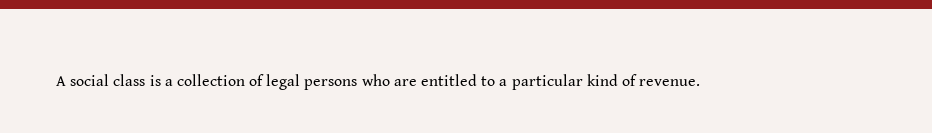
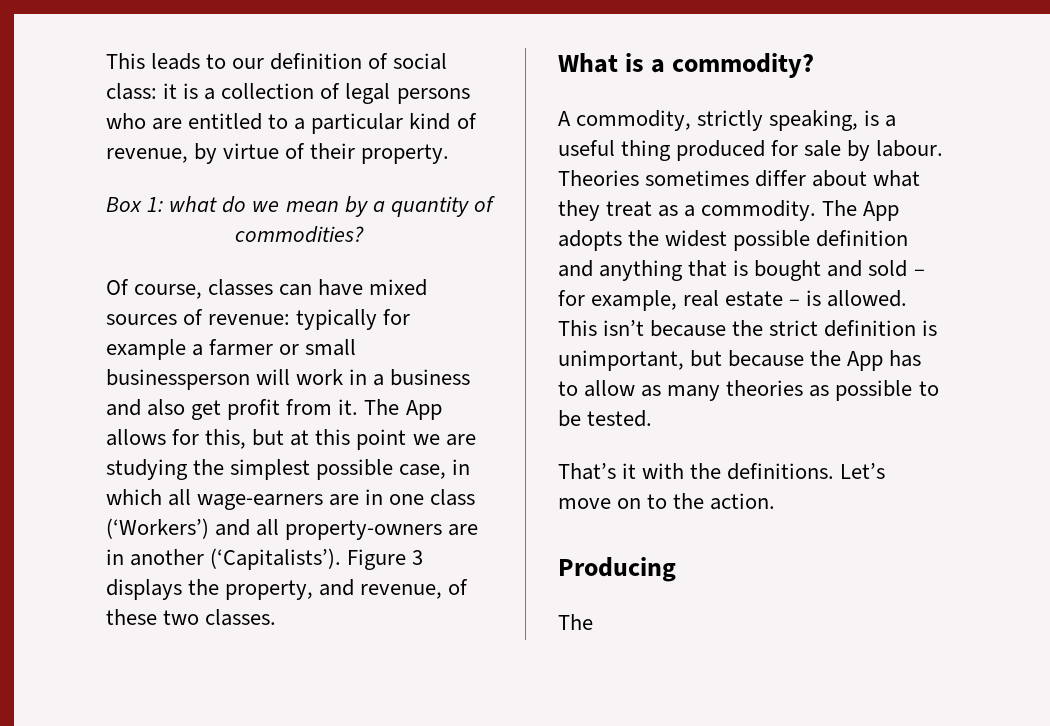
[56,74,146,86] A social class -> [106,53,448,70] [106,83,178,100] This leads to our definition of social class: it
[639,79,701,86] revenue. -> [106,143,450,164] [106,196,495,217] [235,226,364,243] [106,279,428,299] [106,309,411,330] [106,339,357,360] [106,369,471,390] [106,399,442,420] [106,429,476,450] [106,459,471,480] [106,489,476,510] [106,518,479,540] [106,548,424,570] [106,579,469,600] [106,609,277,626] [558,53,815,78] [558,110,897,131] [558,140,944,161] [558,170,921,187] [558,200,900,221] [558,230,909,251] [558,260,925,281] [558,290,908,311] [558,320,938,337] [558,350,922,371] [558,380,939,401] [558,410,653,427] [558,463,886,480] [558,493,776,510] [558,557,676,582] [558,614,593,630] revenue, by virtue of their property. // Box 1: what do we mean by a quantity of commodities? // Of course, classes can have mixed sources of revenue: typically for example a farmer or small businessperson will work in a business and also get profit from it. The App allows for this, but at this point we are studying the simplest possible case, in which all wage-earners are in one class (‘Workers’) and all property-owners are in another (‘Capitalists’). Figure 3 displays the property, and revenue, of these two classes. // What is a commodity? // A commodity, strictly speaking, is a useful thing produced for sale by labour. Theories sometimes differ about what they treat as a commodity. The App adopts the widest possible definition and anything that is bought and sold – for example, real estate – is allowed. This isn’t because the strict definition is unimportant, but because the App has to allow as many theories as possible to be tested. // That’s it with the definitions. Let’s move on to the action. // Producing // The

